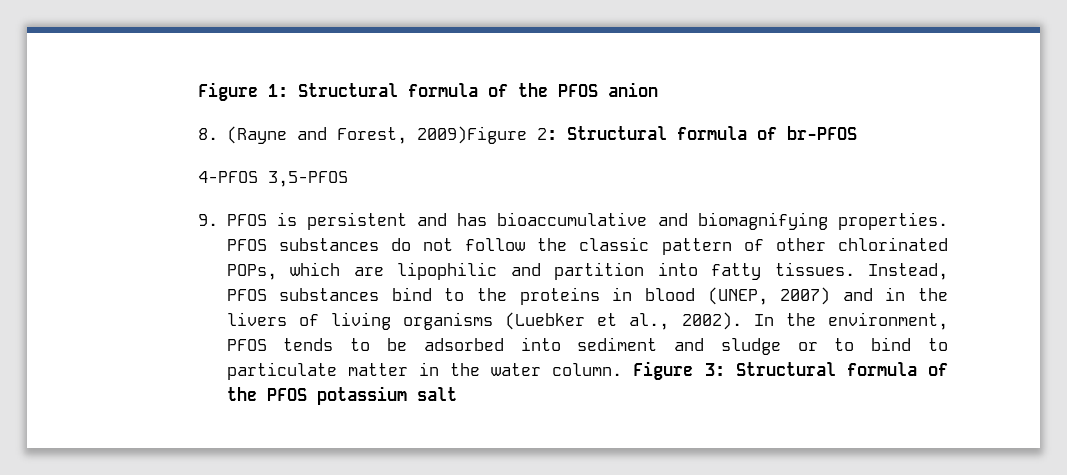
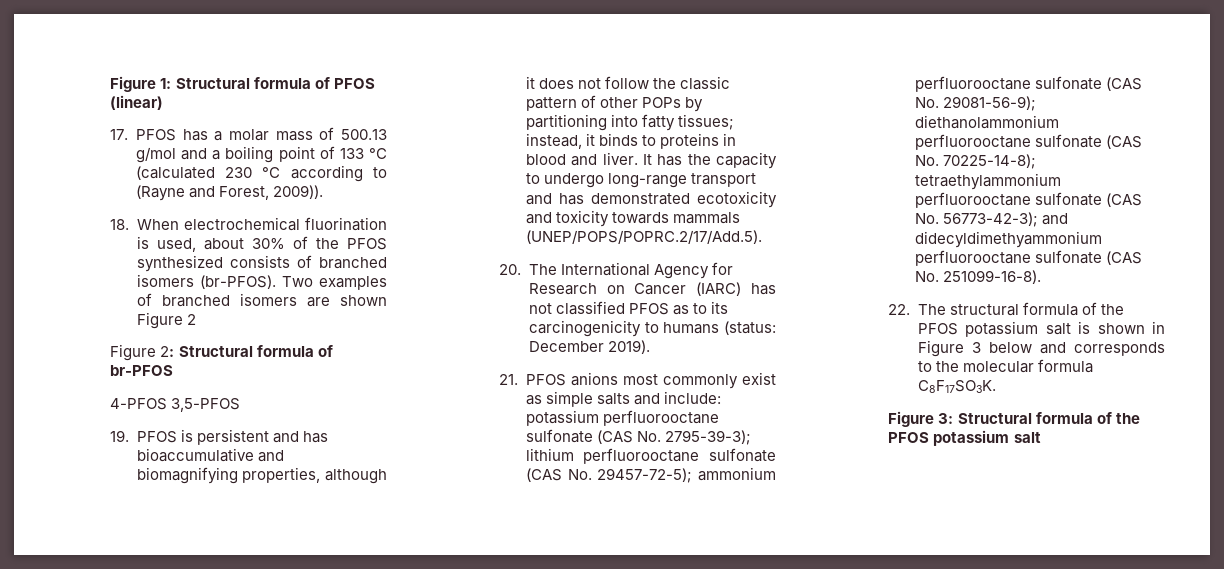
[518,82,659,97] [198,126,527,144] the PFOS anion // 8. (Rayne and Forest, 2009)Figure -> [333,78,375,89] [110,95,164,110] [110,127,387,141] [135,146,387,163] [135,165,387,182] [135,185,324,201] [110,217,387,231] [136,236,387,252] [136,255,387,272] [136,274,388,290] [136,293,387,307] [136,312,196,329] [110,344,157,361] PFOS (linear) // 17. PFOS has a molar mass of 500.13 g/mol and a boiling point of 133 °C (calculated 230 °C according to (Rayne and Forest, 2009)). // 18. When electrochemical fluorination is used, about 30% of the PFOS synthesized consists of branched isomers (br-PFOS). Two examples of branched isomers are shown Figure 2 // Figure
[198,214,219,226] 9. -> [110,430,130,442] 19.
[837,212,948,230] [226,238,411,251] properties. PFOS substances do -> [242,467,387,484] [525,76,574,89] properties, although it does
[838,237,949,251] [226,262,948,280] [226,287,949,305] [226,312,949,330] [226,337,949,355] [226,362,623,380] chlorinated POPs, which are lipophilic and partition into fatty tissues. Instead, PFOS substances bind to the proteins in blood (UNEP, 2007) and in the livers of living organisms (Luebker et al., 2002). In the environment, PFOS tends to be adsorbed into sediment and sludge or to bind to particulate matter in the water column. -> [642,97,704,112] [525,114,735,131] [525,133,737,149] [525,152,777,169] [525,173,757,188] [525,191,777,208] [525,210,741,227] [525,230,762,244] [499,262,734,279] [528,282,776,296] [528,301,729,315] [528,320,776,337] [528,340,650,354] [499,372,776,389] [525,391,722,407] [525,410,719,426] [525,429,752,445] [525,448,776,464] [525,467,776,483] [914,76,1142,92] [914,96,1036,111] [914,115,1059,129] [914,134,1142,150] [914,154,1036,169] [914,173,1061,190] [914,192,1142,208] [914,212,1068,227] [914,231,1102,248] [914,250,1142,266] [914,270,1041,284] [888,302,1125,316] [917,321,1165,337] [917,340,1165,357] [917,359,1094,373] [917,380,996,393] POPs by partitioning into fatty tissues; instead, it binds to proteins in blood and liver. It has the capacity to undergo long-range transport and has demonstrated ecotoxicity and toxicity towards mammals (UNEP/POPS/POPRC.2/17/Add.5). // 20. The International Agency for Research on Cancer (IARC) has not classified PFOS as to its carcinogenicity to humans (status: December 2019). // 21. PFOS anions most commonly exist as simple salts and include: potassium perfluorooctane sulfonate (CAS No. 2795-39-3); lithium perfluorooctane sulfonate (CAS No. 29457-72-5); ammonium perfluorooctane sulfonate (CAS No. 29081-56-9); diethanolammonium perfluorooctane sulfonate (CAS No. 70225-14-8); tetraethylammonium perfluorooctane sulfonate (CAS No. 56773-42-3); and didecyldimethyammonium perfluorooctane sulfonate (CAS No. 251099-16-8). // 22. The structural formula of the PFOS potassium salt is shown in Figure 3 below and corresponds to the molecular formula C8F17SO3K. //

